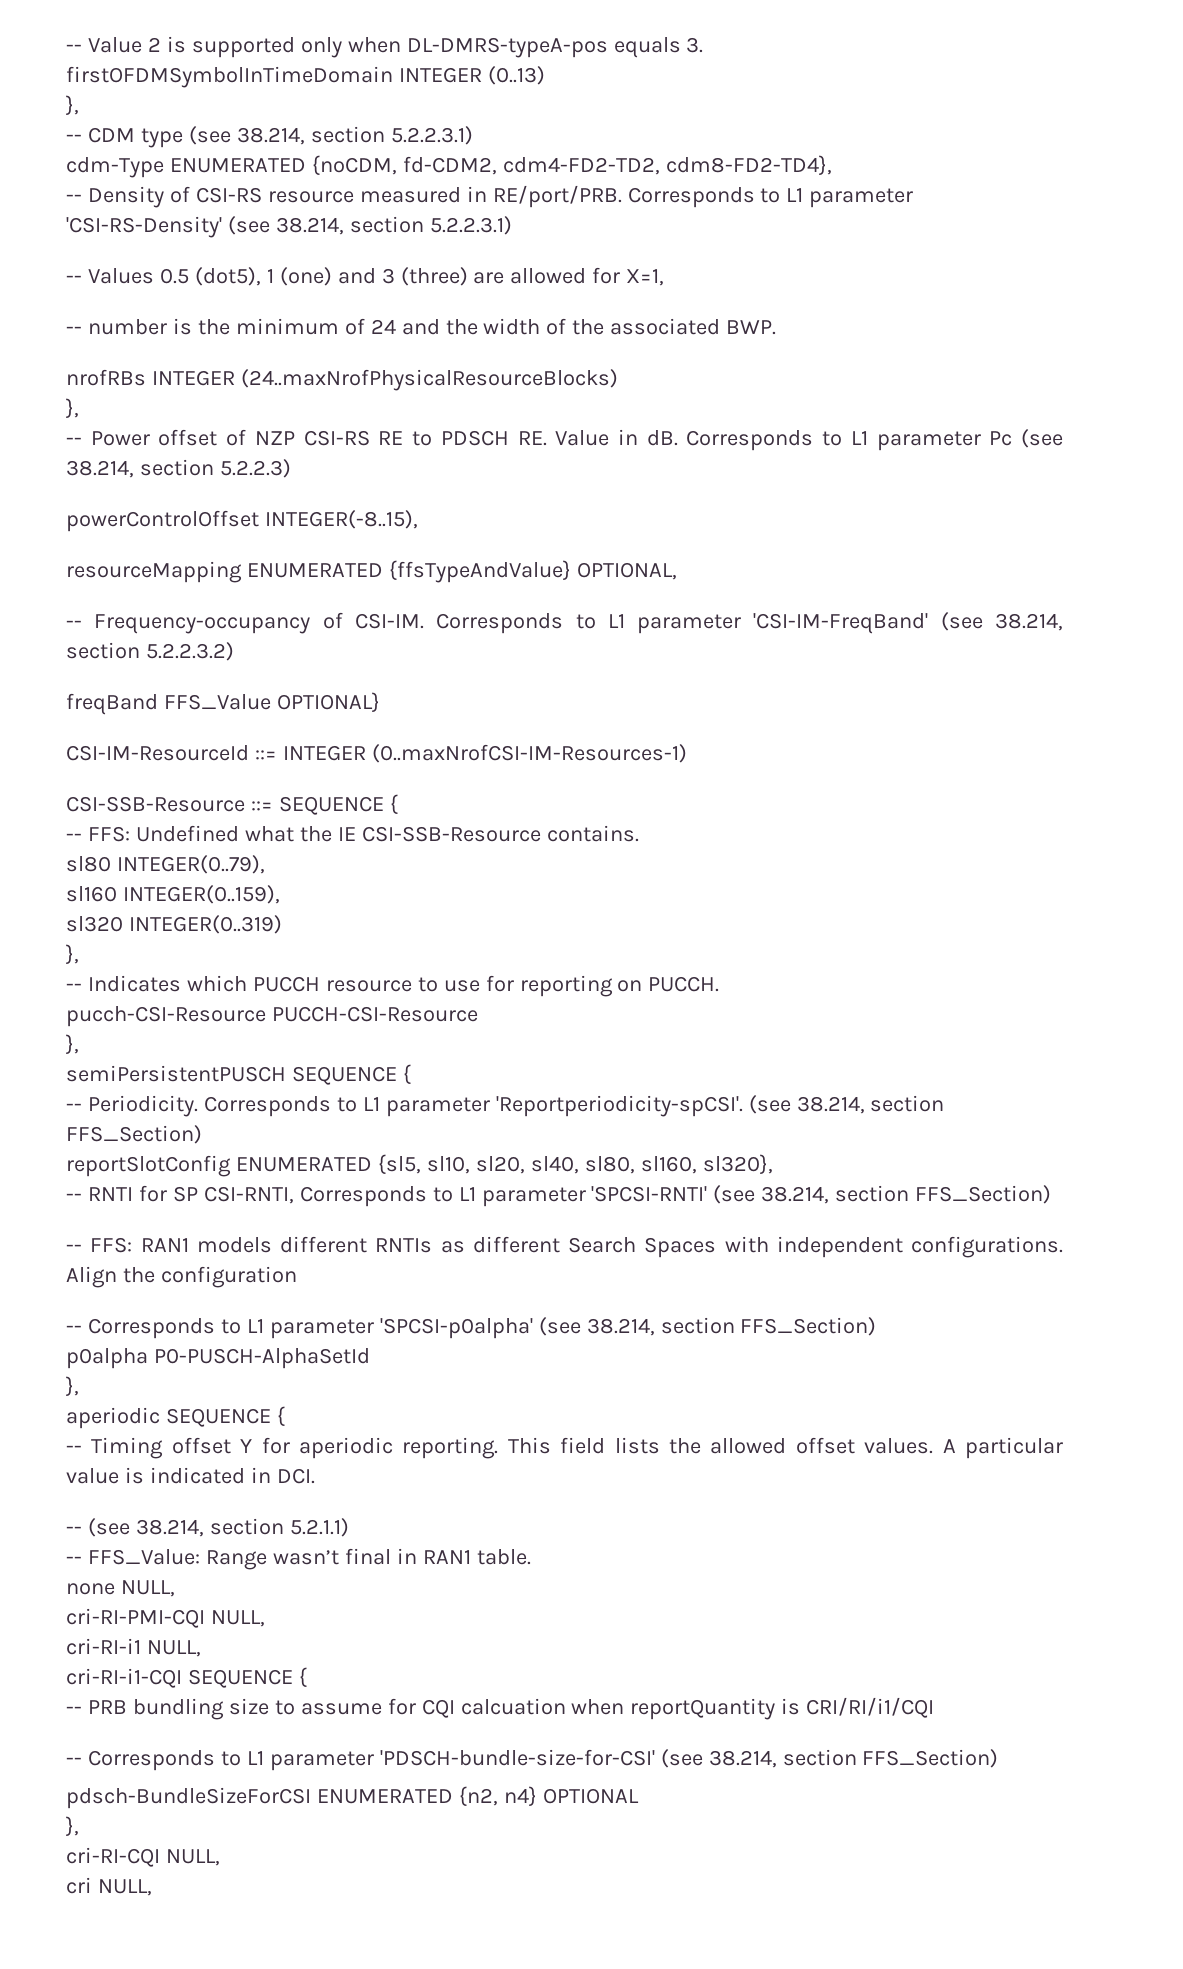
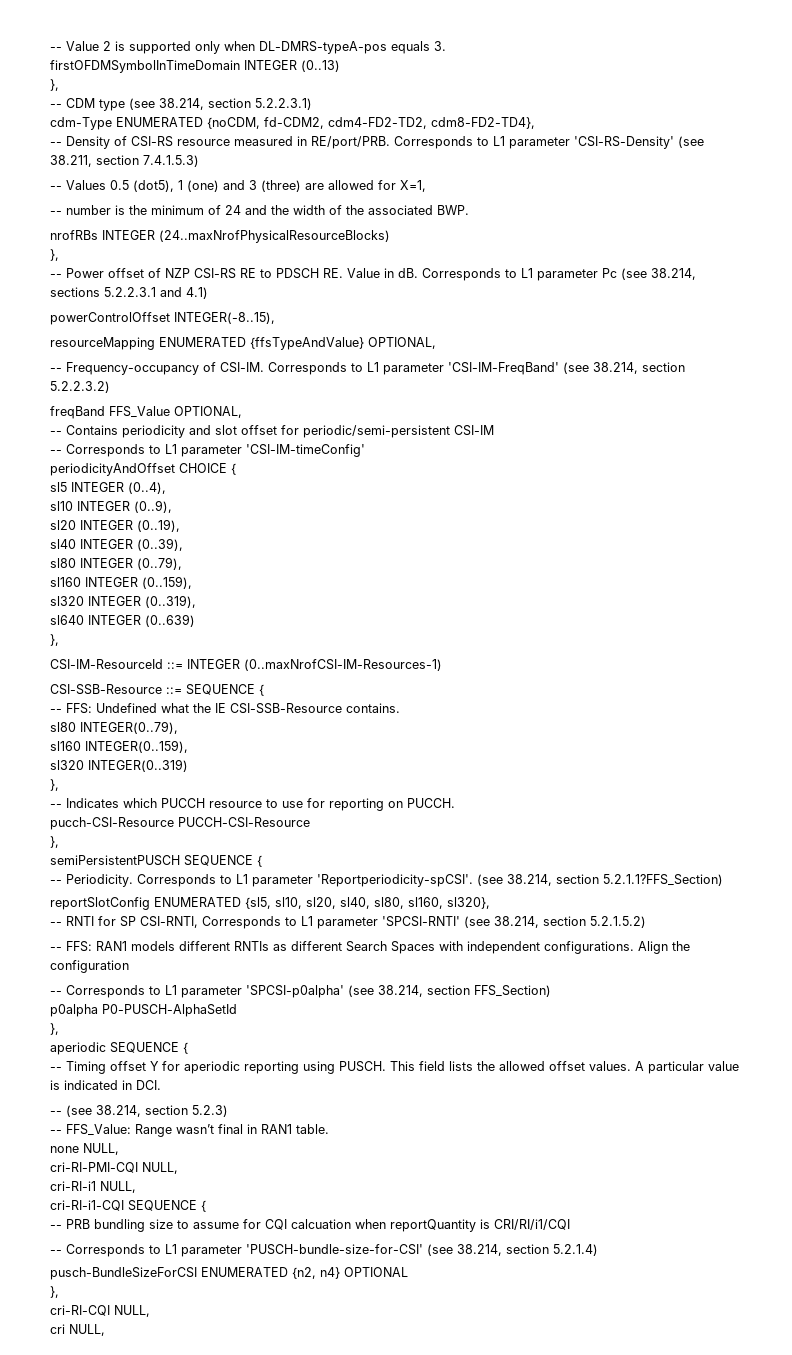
[275,216,512,235] 38.214, section 5.2.2.3.1) -> [50,155,199,167] 38.211, section 7.4.1.5.3)
[139,459,291,478] section 5.2.2.3) -> [50,287,208,299] sections 5.2.2.3.1 and 4.1)
[276,692,380,713] OPTIONAL} -> [174,406,242,418] [50,425,494,438] [50,444,365,457] [50,463,236,476] [50,482,166,494] [50,500,172,513] [50,519,180,532] [50,538,183,551] [50,557,182,570] [50,576,192,589] [50,595,196,608] [50,614,195,627] [50,634,59,646] OPTIONAL, // -- Contains periodicity and slot offset for periodic/semi-persistent CSI-IM // -- Corresponds to L1 parameter 'CSI-IM-timeConfig' // periodicityAndOffset CHOICE { // sl5 INTEGER (0..4), // sl10 INTEGER (0..9), // sl20 INTEGER (0..19), // sl40 INTEGER (0..39), // sl80 INTEGER (0..79), // sl160 INTEGER (0..159), // sl320 INTEGER (0..319), // sl640 INTEGER (0..639) // },
[66,1125,202,1144] FFS_Section) -> [603,874,723,886] 5.2.1.1?FFS_Section)
[915,1185,1052,1204] FFS_Section) -> [590,916,646,928] 5.2.1.5.2)
[402,1437,499,1459] reporting. -> [244,1061,386,1074] reporting using PUSCH.
[289,1518,349,1537] 5.2.1.1) -> [192,1105,228,1117] 5.2.3)
[379,1749,999,1768] [66,1787,311,1809] 'PDSCH-bundle-size-for-CSI' (see 38.214, section FFS_Section) // pdsch-BundleSizeForCSI -> [246,1244,598,1256] [50,1267,197,1280] 'PUSCH-bundle-size-for-CSI' (see 38.214, section 5.2.1.4) // pusch-BundleSizeForCSI

